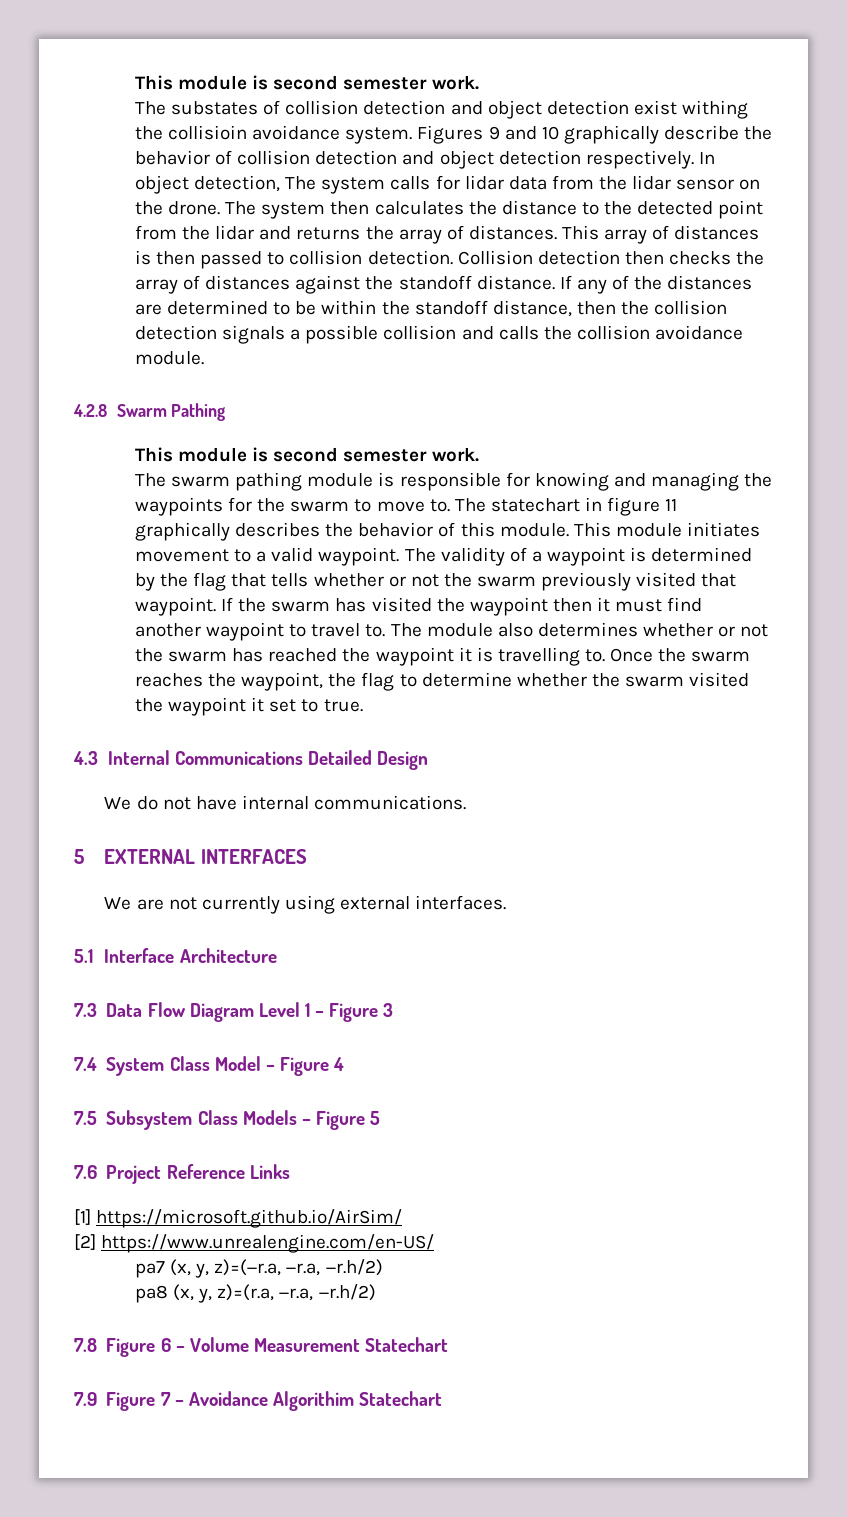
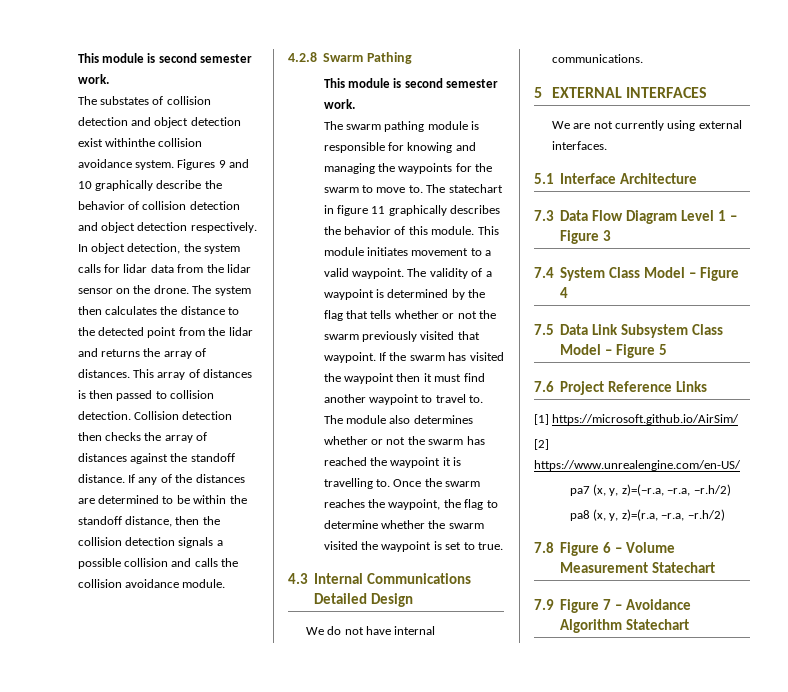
[682,100,749,119] [134,125,248,140] withing the collisioin -> [105,138,203,147] withinthe collision
[285,176,317,190] The -> [183,243,201,252] the
[251,697,265,712] it -> [433,541,442,550] is
(97, 1118) none -> [560,324,619,335] Data Link
[242,1110,297,1125] Models -> [560,344,602,355] Model
[273,1391,355,1411] Algorithim -> [560,619,623,633] Algorithm

